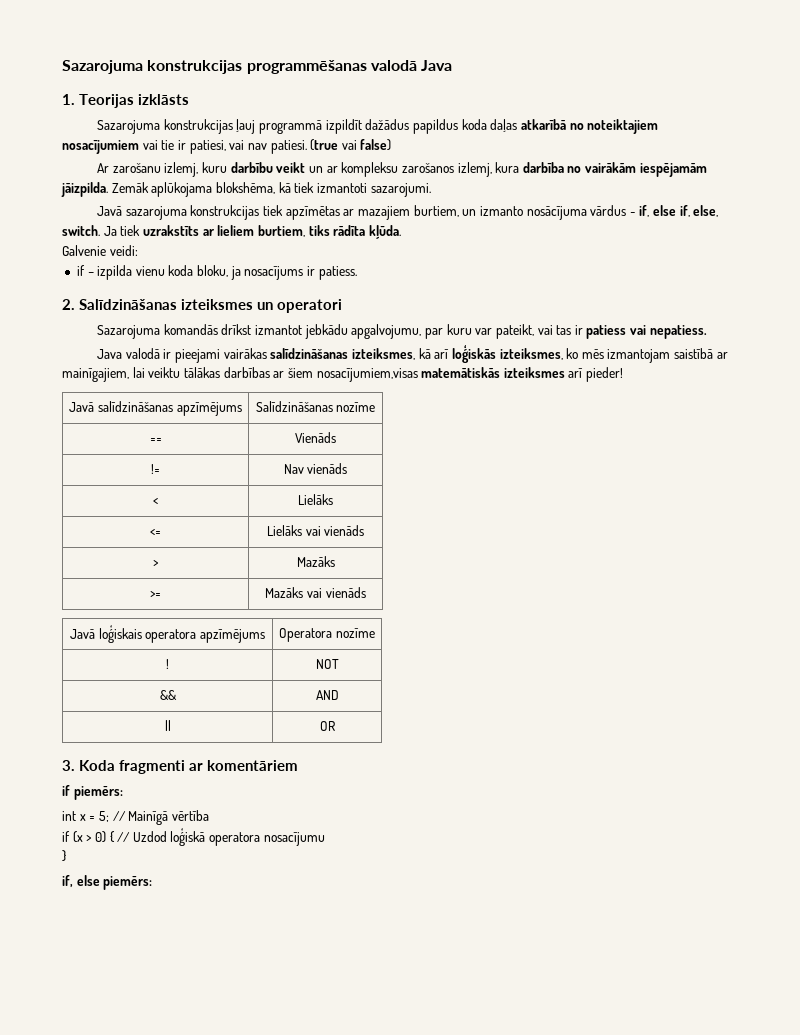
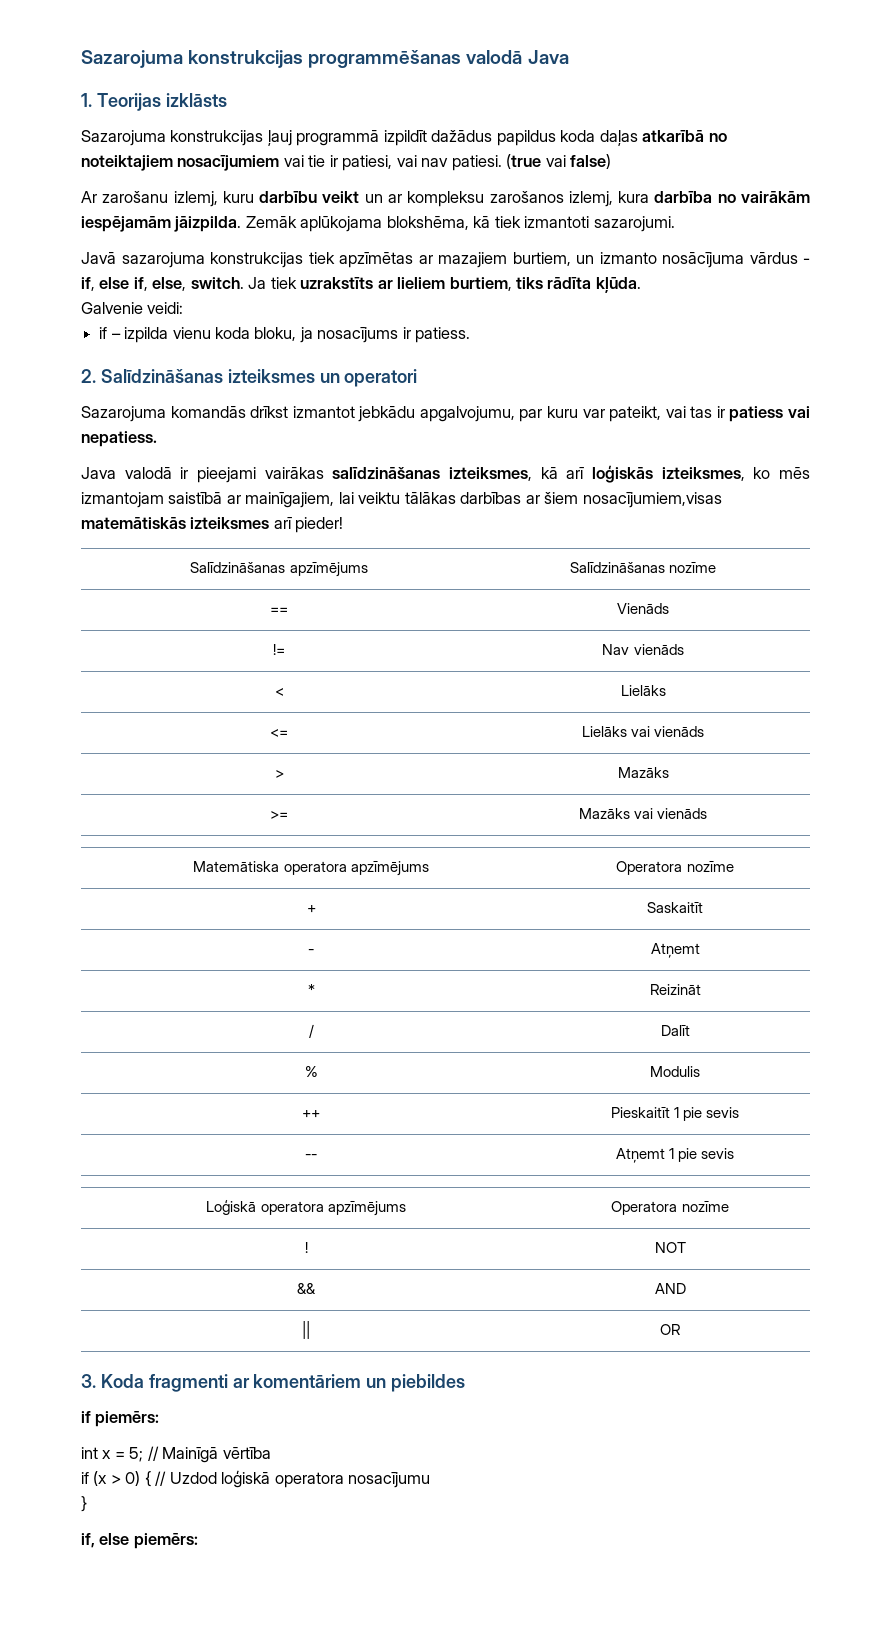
[69,401,173,412] Javā salīdzināšanas -> [190,562,286,573] Salīdzināšanas
[70,625,142,643] Javā loģiskais -> [193,861,429,876] [616,861,734,875] [306,905,316,913] [646,902,703,913] [308,949,314,954] [650,943,700,958] [307,984,315,995] [649,984,701,995] [308,1024,314,1038] [660,1025,690,1036] [304,1066,318,1077] [649,1066,700,1077] [302,1110,320,1118] [610,1107,740,1121] [305,1154,317,1159] [615,1148,735,1163] [206,1199,257,1215] Matemātiska operatora apzīmējums | Operatora nozīme // + | Saskaitīt // - | Atņemt // * | Reizināt // / | Dalīt // % | Modulis // ++ | Pieskaitīt 1 pie sevis // -- | Atņemt 1 pie sevis // Loģiskā
(299, 765) none -> [366,1374,466,1392] un piebildes

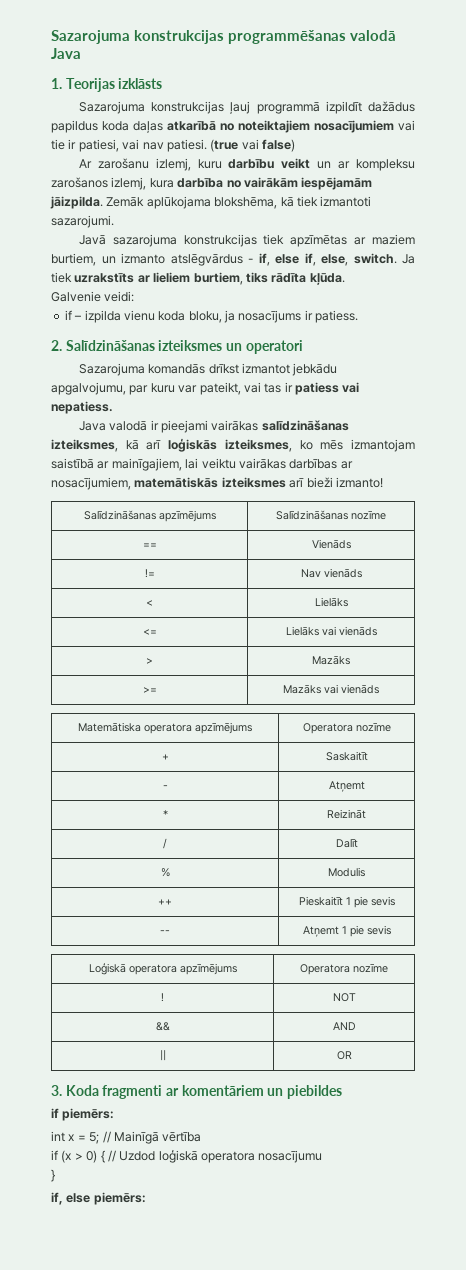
[438,252,507,268] mazajiem -> [372,234,415,245] maziem
[662,252,798,268] nosācījuma vārdus -> [170,254,243,266] atslēgvārdus
[404,492,456,504] tālākas -> [238,458,286,469] vairākas
[544,492,722,508] šiem nosacījumiem,visas -> [51,477,131,490] nosacījumiem,
[295,517,344,533] pieder! -> [306,477,383,488] bieži izmanto!

